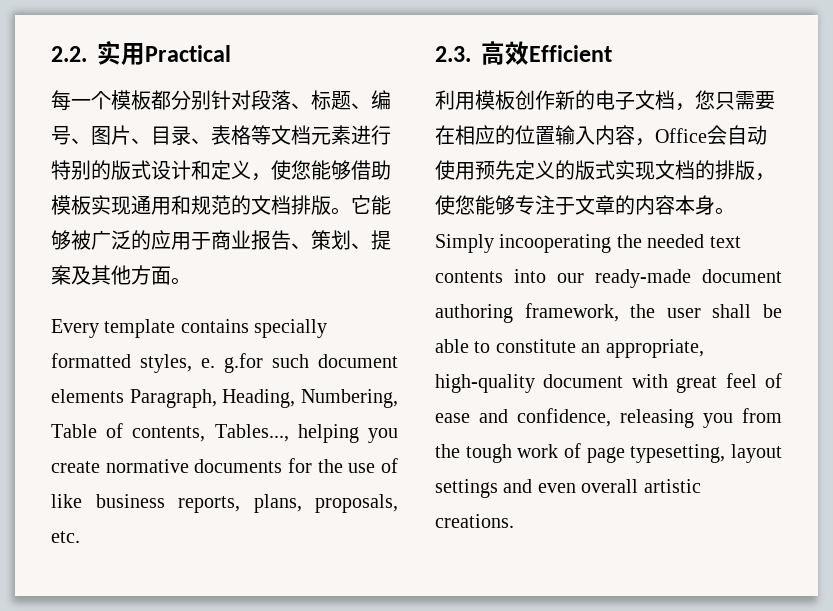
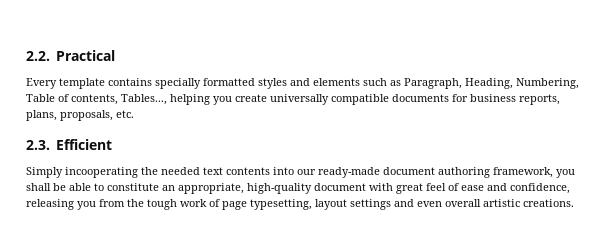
[97,41,145,65] 实用 -> (50, 56) none
[51,90,391,111] [51,125,391,145] [51,160,391,181] [51,195,391,215] [51,230,391,250] [51,265,191,285] // 每一个模板都分别针对段落、标题、编号、图片、目录、表格等文档元素进行特别的版式设计和定义，使您能够借助模板实现通用和规范的文档排版。它能够被广泛的应用于商业报告、策划、提案及其他方面。 -> (115, 55) none
[140,353,398,373] [51,389,124,403] styles, e. g.for such document elements -> [258,78,401,89] styles and elements such as
[105,458,399,473] [51,494,82,508] normative documents for the use of like -> [270,94,468,105] universally compatible documents for
[481,41,529,65] 高效 -> (50, 145) none
[435,90,775,111] [435,125,767,146] [435,160,775,181] [435,195,735,215] 利用模板创作新的电子文档，您只需要在相应的位置输入内容，Office会自动使用预先定义的版式实现文档的排版，使您能够专注于文章的内容本身。 -> (112, 144) none
[630,304,701,318] the user -> [556,169,575,178] you

